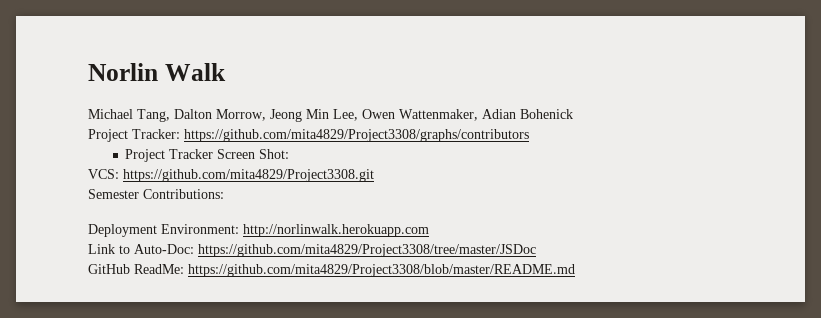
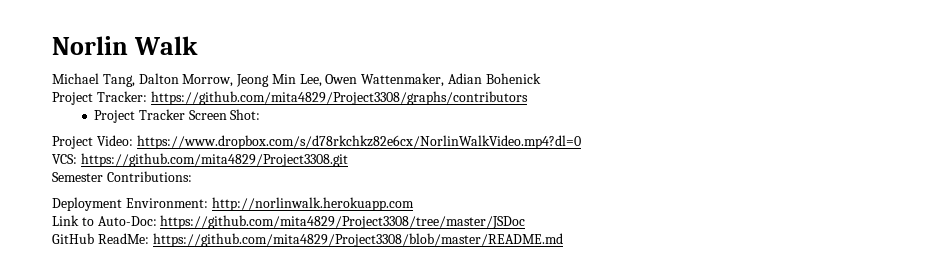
(290, 154) none -> [52,135,581,149] // Project Video: https://www.dropbox.com/s/d78rkchkz82e6cx/NorlinWalkVideo.mp4?dl=0

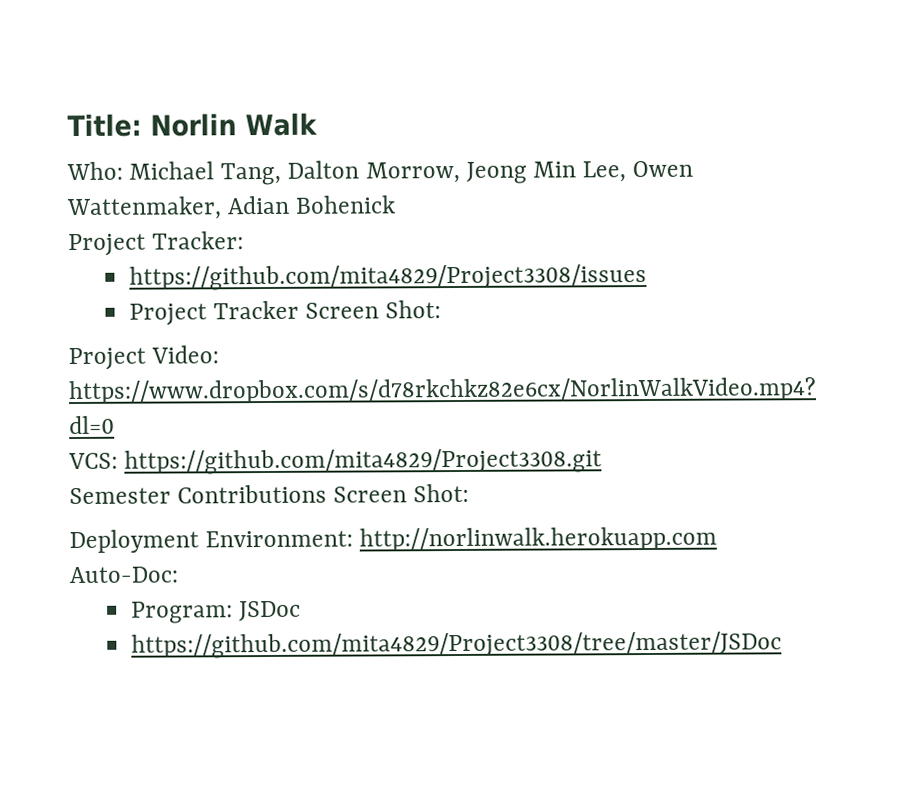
(52, 45) none -> [67,113,142,138] Title:
(198, 45) none -> [66,161,123,181] Who:
[150,91,528,105] https://github.com/mita4829/Project3308/graphs/contributors -> [128,264,647,291] // https://github.com/mita4829/Project3308/issues
[106,171,192,182] Contributions: -> [177,483,470,504] Contributions Screen Shot:
[52,215,94,226] Link to -> (718, 539) none
(157, 221) none -> [130,600,302,624] // Program: JSDoc //
[52,233,563,247] // GitHub ReadMe: https://github.com/mita4829/Project3308/blob/master/README.md -> (782, 645) none

